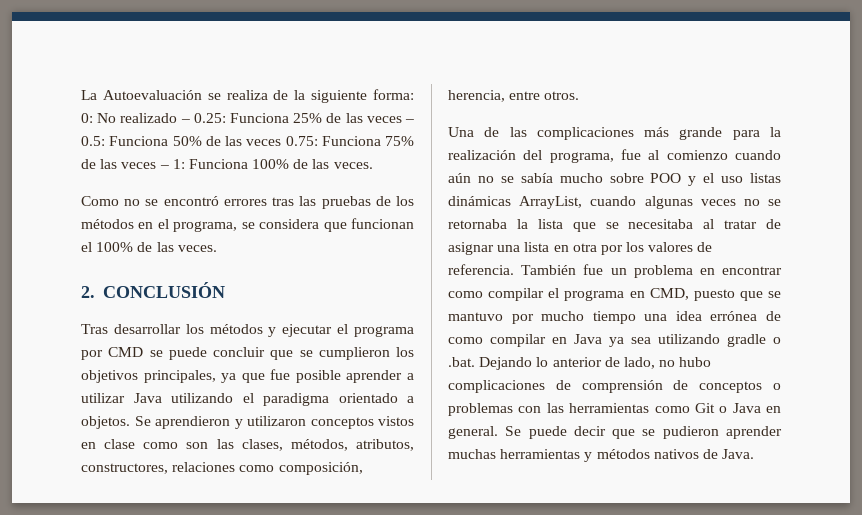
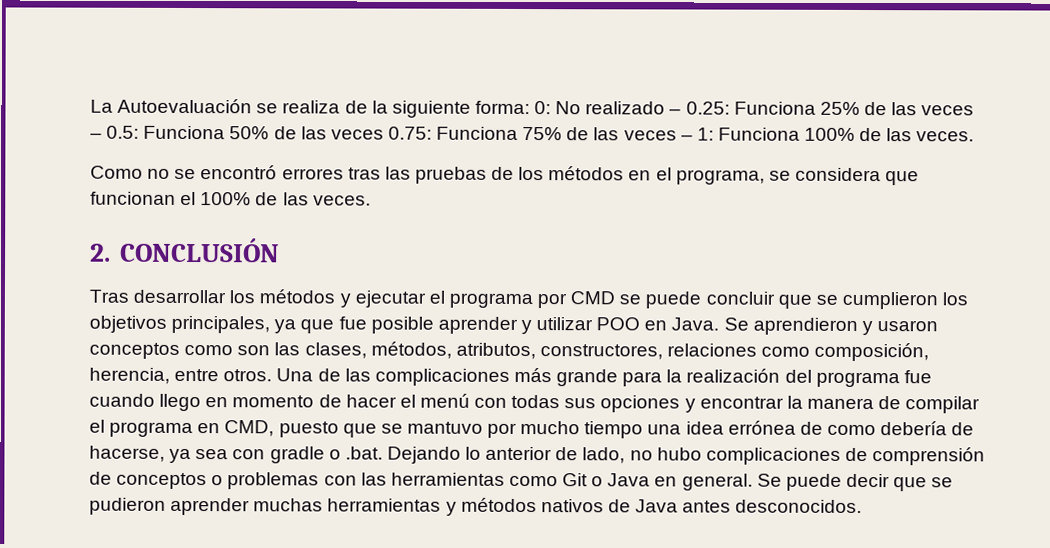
[406,373,414,380] [81,393,414,406] [81,416,414,429] [81,439,136,449] a utilizar Java utilizando el paradigma orientado a objetos. Se aprendieron y utilizaron conceptos vistos en clase -> [520,317,938,336] [89,342,180,359] y utilizar POO en Java. Se aprendieron y usaron conceptos
(580, 95) // -> (273, 375) none
[549,149,781,163] [448,173,781,186] [448,196,781,209] [448,219,781,232] [448,242,713,255] [448,264,782,278] [448,291,483,298] programa, fue al comienzo cuando aún no se sabía mucho sobre POO y el uso listas dinámicas ArrayList, cuando algunas veces no se retornaba la lista que se necesitaba al tratar de asignar una lista en otra por los valores de referencia. También fue un problema en encontrar como -> [815,370,932,388] [89,393,902,413] programa fue cuando llego en momento de hacer el menú con todas sus opciones y encontrar la manera de
[490,334,602,347] compilar en Java -> [880,421,975,436] [89,445,165,462] debería de hacerse,
[658,334,720,344] utilizando -> [232,449,266,460] con
[722,449,755,459] Java. -> [635,499,863,514] Java antes desconocidos.

